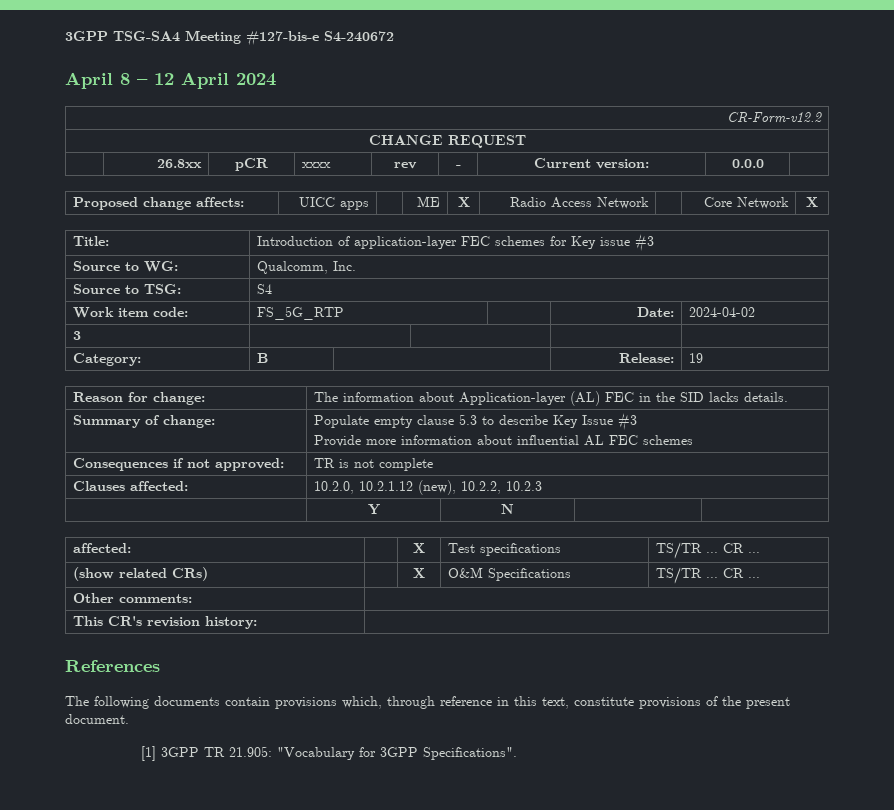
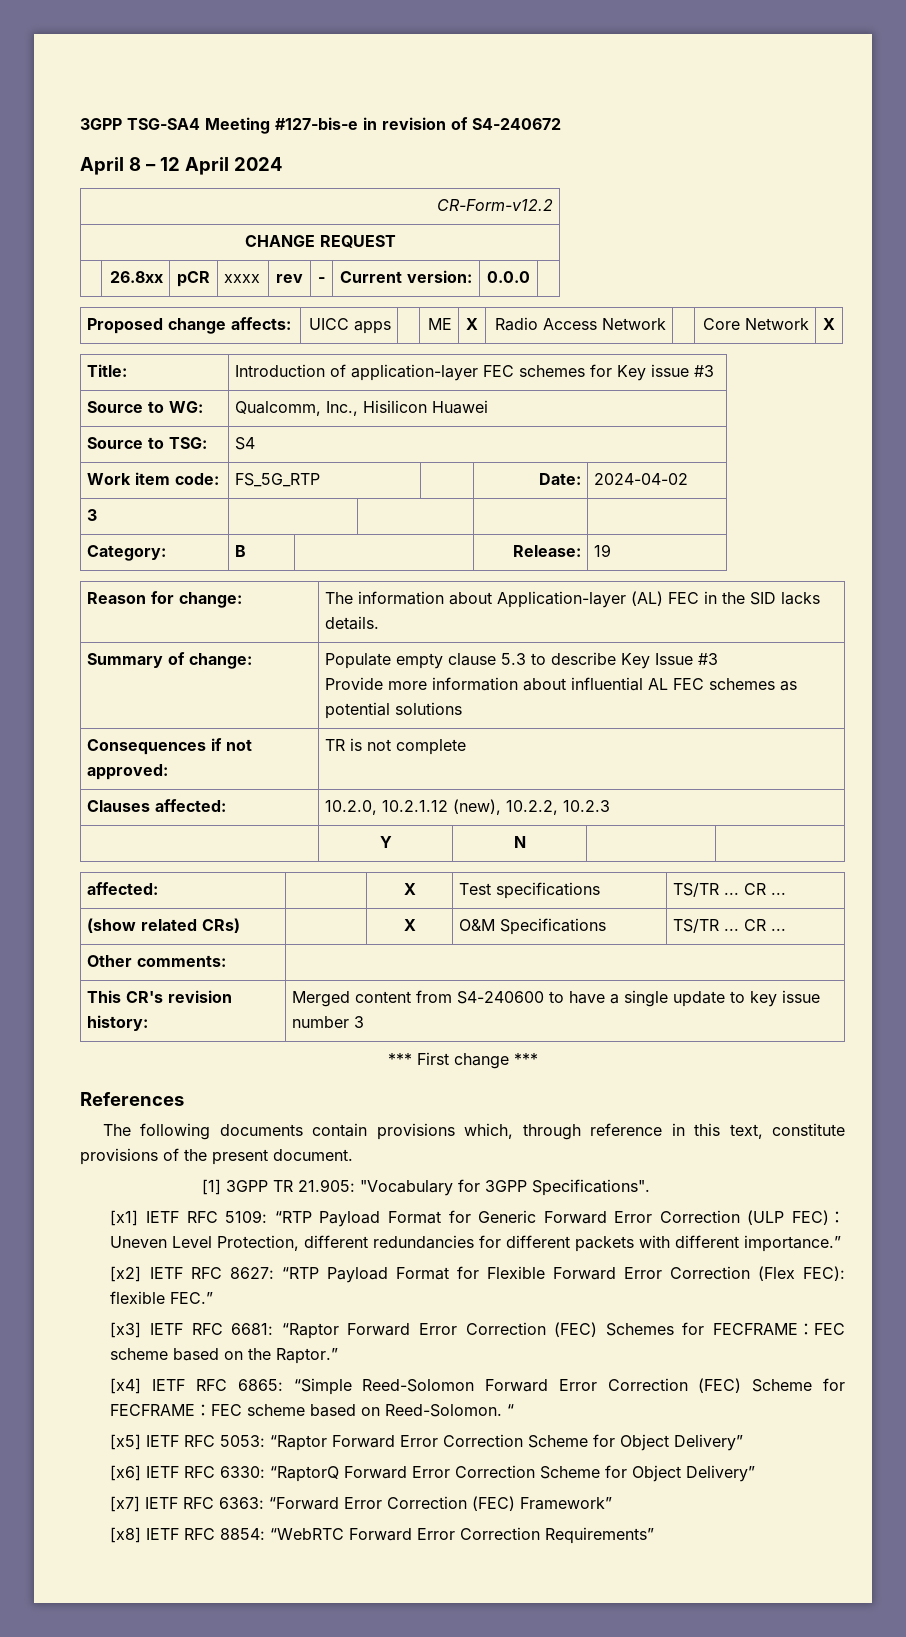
(319, 38) none -> [363,117,468,130] in revision of
[332,261,356,271] Inc. -> [325,400,488,416] Inc., Hisilicon Huawei
(693, 440) none -> [779,681,797,691] [324,702,462,719] as potential solutions
(257, 622) none -> [291,990,820,1007] [291,1016,364,1028] [387,1052,538,1069] Merged content from S4-240600 to have a single update to key issue number 3 // *** First change ***
(518, 753) none -> [110,1210,845,1227] [110,1235,842,1252] [110,1266,845,1283] [110,1291,214,1304] [110,1322,845,1339] [110,1348,339,1364] [110,1378,845,1395] [110,1404,515,1417] [110,1434,744,1451] [110,1465,756,1482] [110,1496,613,1512] [110,1527,655,1544] // [x1] IETF RFC 5109: “RTP Payload Format for Generic Forward Error Correction (ULP FEC)：Uneven Level Protection, different redundancies for different packets with different importance.” // [x2] IETF RFC 8627: “RTP Payload Format for Flexible Forward Error Correction (Flex FEC): flexible FEC.” // [x3] IETF RFC 6681: “Raptor Forward Error Correction (FEC) Schemes for FECFRAME：FEC scheme based on the Raptor.” // [x4] IETF RFC 6865: “Simple Reed-Solomon Forward Error Correction (FEC) Scheme for FECFRAME：FEC scheme based on Reed-Solomon. “ // [x5] IETF RFC 5053: “Raptor Forward Error Correction Scheme for Object Delivery” // [x6] IETF RFC 6330: “RaptorQ Forward Error Correction Scheme for Object Delivery” // [x7] IETF RFC 6363: “Forward Error Correction (FEC) Framework” // [x8] IETF RFC 8854: “WebRTC Forward Error Correction Requirements”

